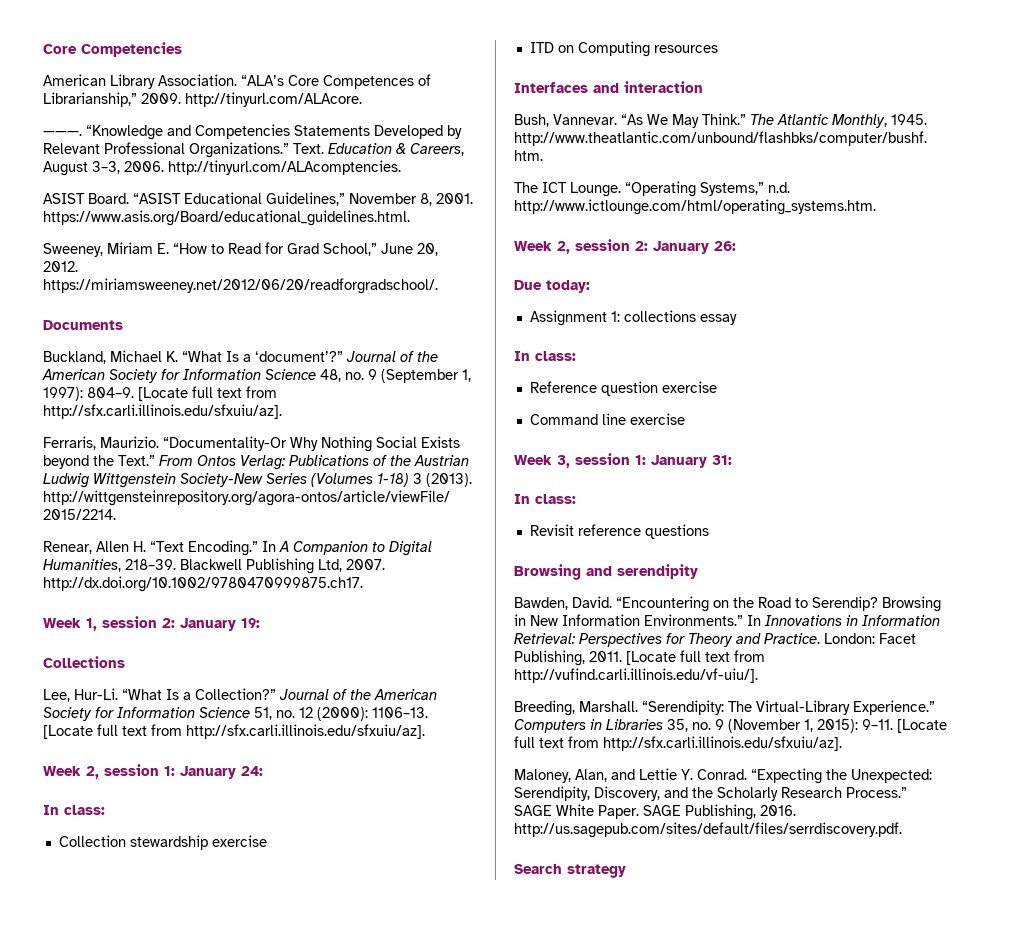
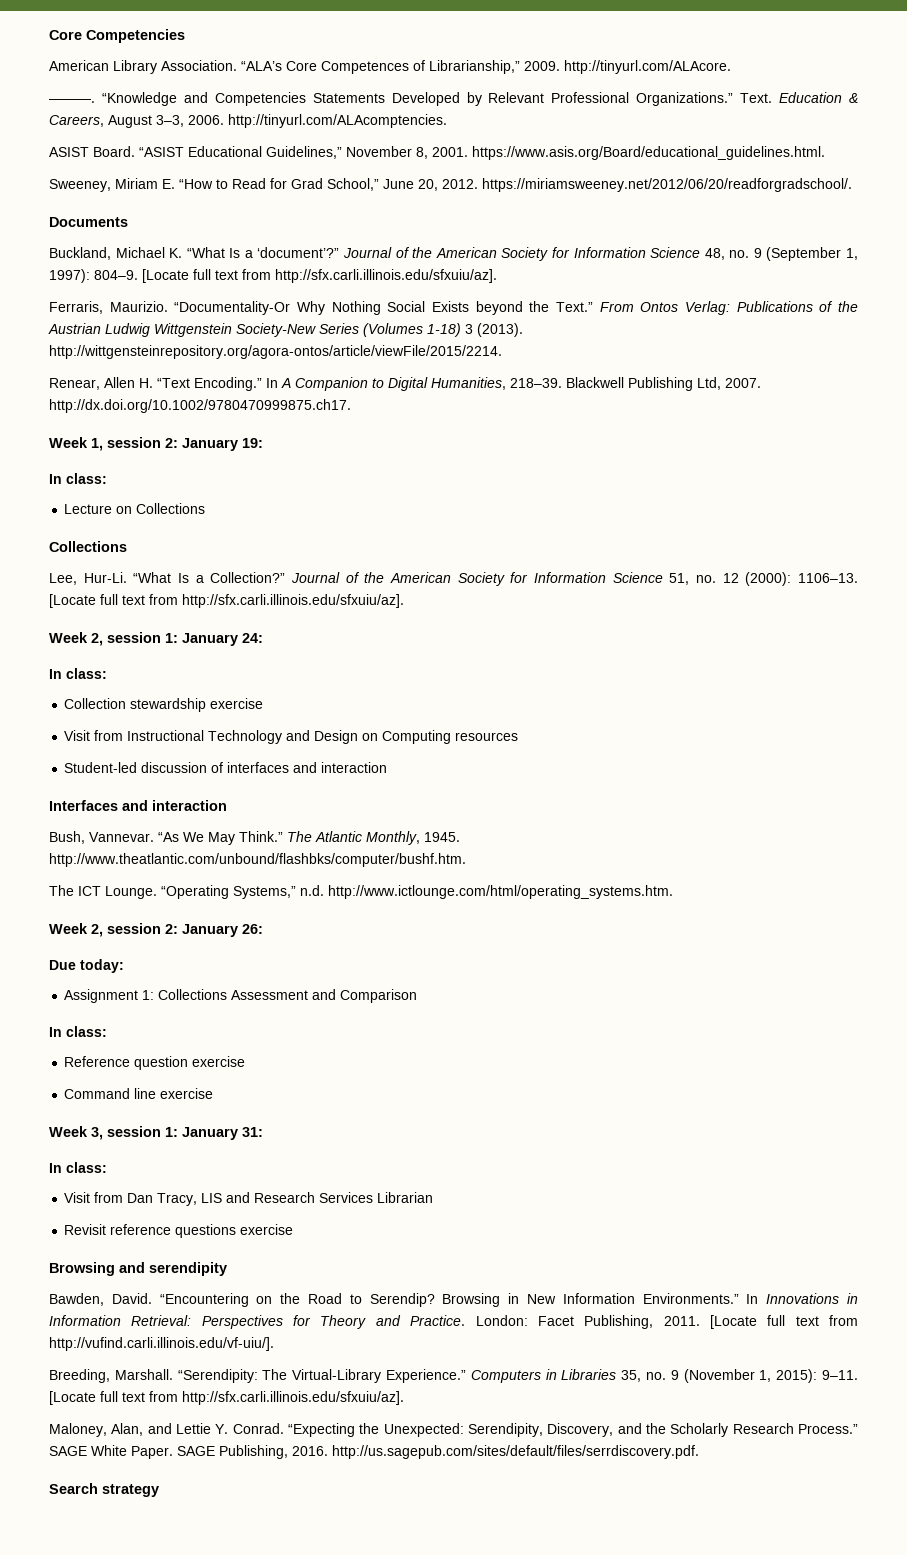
(260, 623) none -> [49,473,107,484] [64,503,206,514] // In class: // Lecture on Collections
[529,41,718,57] ITD on Computing resources -> [64,730,519,744] [64,762,388,773] Visit from Instructional Technology and Design on Computing resources // Student-led discussion of interfaces and interaction
[623,310,737,325] collections essay -> [158,989,418,1003] Collections Assessment and Comparison
(576, 499) none -> [64,1192,434,1206] // Visit from Dan Tracy, LIS and Research Services Librarian
(709, 531) none -> [240,1224,294,1235] exercise

